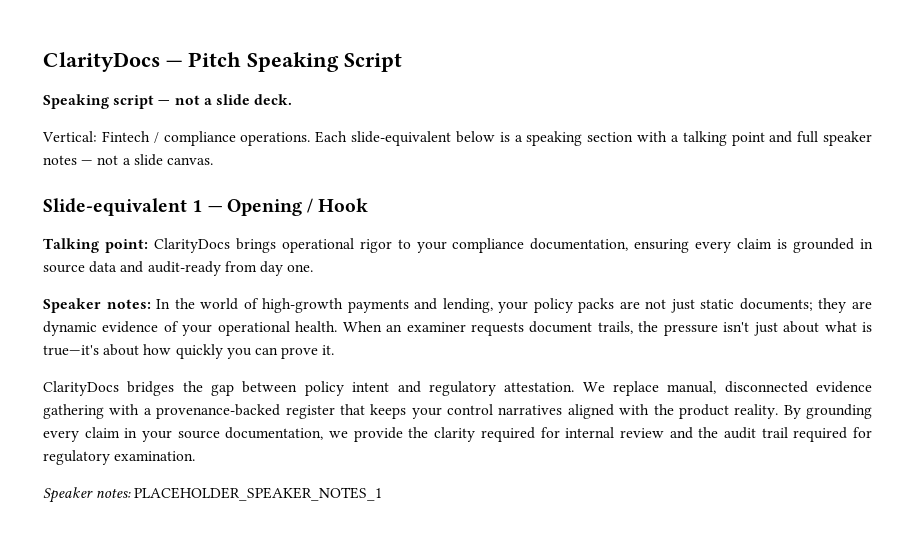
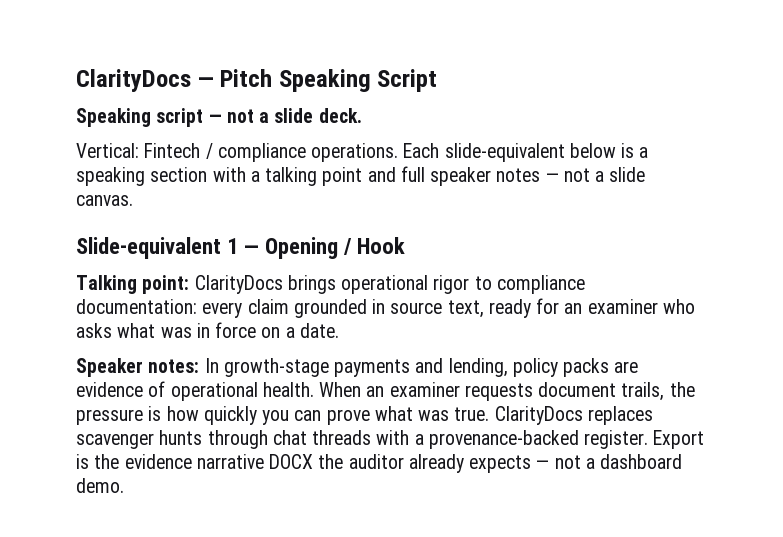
[416,238,788,253] your compliance documentation, ensuring every claim is -> [496,275,585,294] [76,299,289,318] compliance documentation: every claim
[89,261,314,276] data and audit-ready from day one. -> [447,298,695,318] [76,322,339,338] text, ready for an examiner who asks what was in force on a date.
[174,298,344,313] the world of high-growth -> [223,358,329,377] growth-stage
[498,301,529,313] your -> (508, 367) none
[645,298,872,313] [43,321,97,336] not just static documents; they are dynamic -> (639, 367) none
[182,324,213,336] your -> (166, 389) none
[723,321,873,336] [43,344,140,356] isn't just about what is true—it's about -> [148,406,162,421] is
[322,345,335,355] [43,381,872,396] [43,404,872,419] [43,427,873,442] [43,450,196,465] [43,487,383,503] it. // ClarityDocs bridges the gap between policy intent and regulatory attestation. We replace manual, disconnected evidence gathering with a provenance-backed register that keeps your control narratives aligned with the product reality. By grounding every claim in your source documentation, we provide the clarity required for internal review and the audit trail required for regulatory examination. // Speaker notes: PLACEHOLDER_SPEAKER_NOTES_1 -> [374,406,653,425] [76,430,705,449] [76,454,683,473] [76,478,124,493] what was true. ClarityDocs replaces scavenger hunts through chat threads with a provenance-backed register. Export is the evidence narrative DOCX the auditor already expects — not a dashboard demo.

